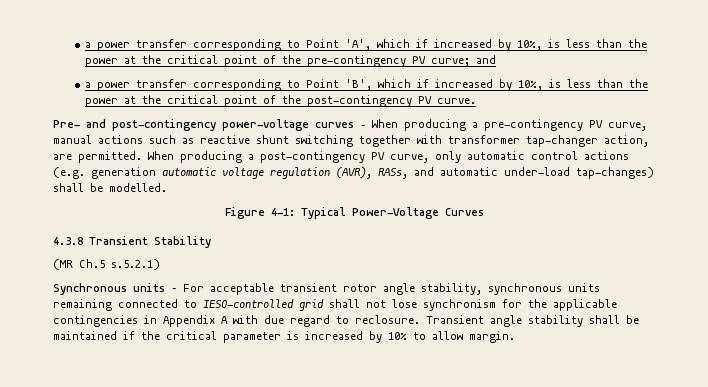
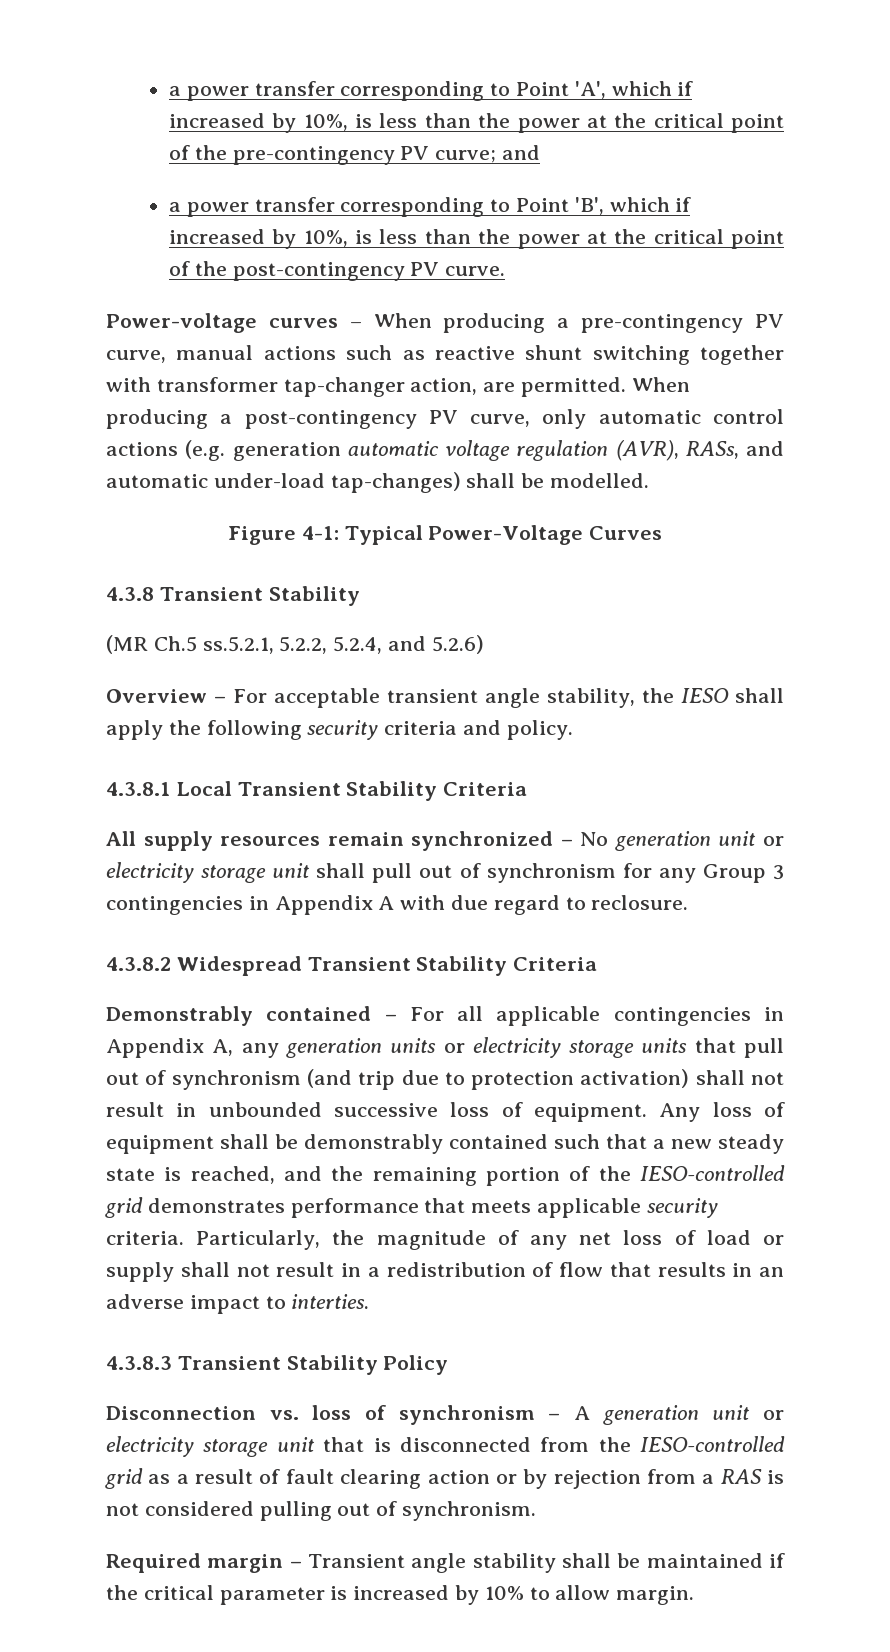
[53,119,309,131] Pre- and post-contingency power-voltage -> [106,313,257,333] Power-voltage
[111,259,160,270] [53,283,165,295] s.5.2.1) // Synchronous units -> [202,635,484,654] [106,689,207,703] ss.5.2.1, 5.2.2, 5.2.4, and 5.2.6) // Overview
[343,284,377,292] rotor -> (478, 696) none
[488,283,600,295] [53,299,617,311] synchronous units remaining connected to IESO-controlled grid shall not lose synchronism for the applicable -> [641,688,784,703] [106,720,573,740] [106,781,528,801] [106,831,784,851] [106,862,784,883] the IESO shall apply the following security criteria and policy. // 4.3.8.1 Local Transient Stability Criteria // All supply resources remain synchronized – No generation unit or electricity storage unit shall pull out of synchronism for any Group 3
(420, 319) none -> [106,956,598,976] [106,1006,785,1026] [106,1037,784,1058] [106,1069,784,1090] [106,1102,786,1122] [106,1134,784,1154] [106,1165,785,1186] [105,1197,718,1218] [106,1230,785,1250] [106,1262,784,1282] [106,1294,370,1314] [106,1355,449,1375] [106,1405,784,1425] [106,1436,785,1457] [105,1468,784,1489] [106,1501,537,1521] [106,1553,302,1573] // 4.3.8.2 Widespread Transient Stability Criteria // Demonstrably contained – For all applicable contingencies in Appendix A, any generation units or electricity storage units that pull out of synchronism (and trip due to protection activation) shall not result in unbounded successive loss of equipment. Any loss of equipment shall be demonstrably contained such that a new steady state is reached, and the remaining portion of the IESO-controlled grid demonstrates performance that meets applicable security criteria. Particularly, the magnitude of any net loss of load or supply shall not result in a redistribution of flow that results in an adverse impact to interties. // 4.3.8.3 Transient Stability Policy // Disconnection vs. loss of synchronism – A generation unit or electricity storage unit that is disconnected from the IESO-controlled grid as a result of fault clearing action or by rejection from a RAS is not considered pulling out of synchronism. // Required margin –

